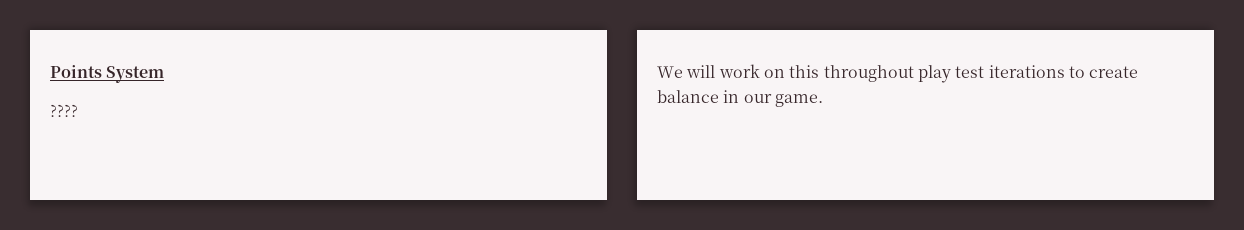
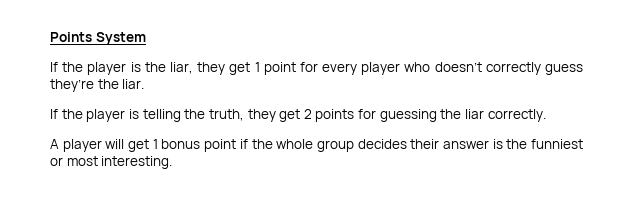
[50,104,78,117] [657,64,1139,83] [657,90,823,107] ???? // We will work on this throughout play test iterations to create balance in our game. -> [50,62,583,75] [50,79,145,92] [50,109,546,122] [50,139,583,152] [50,156,173,169] If the player is the liar, they get 1 point for every player who doesn’t correctly guess they’re the liar. // If the player is telling the truth, they get 2 points for guessing the liar correctly. // A player will get 1 bonus point if the whole group decides their answer is the funniest or most interesting.

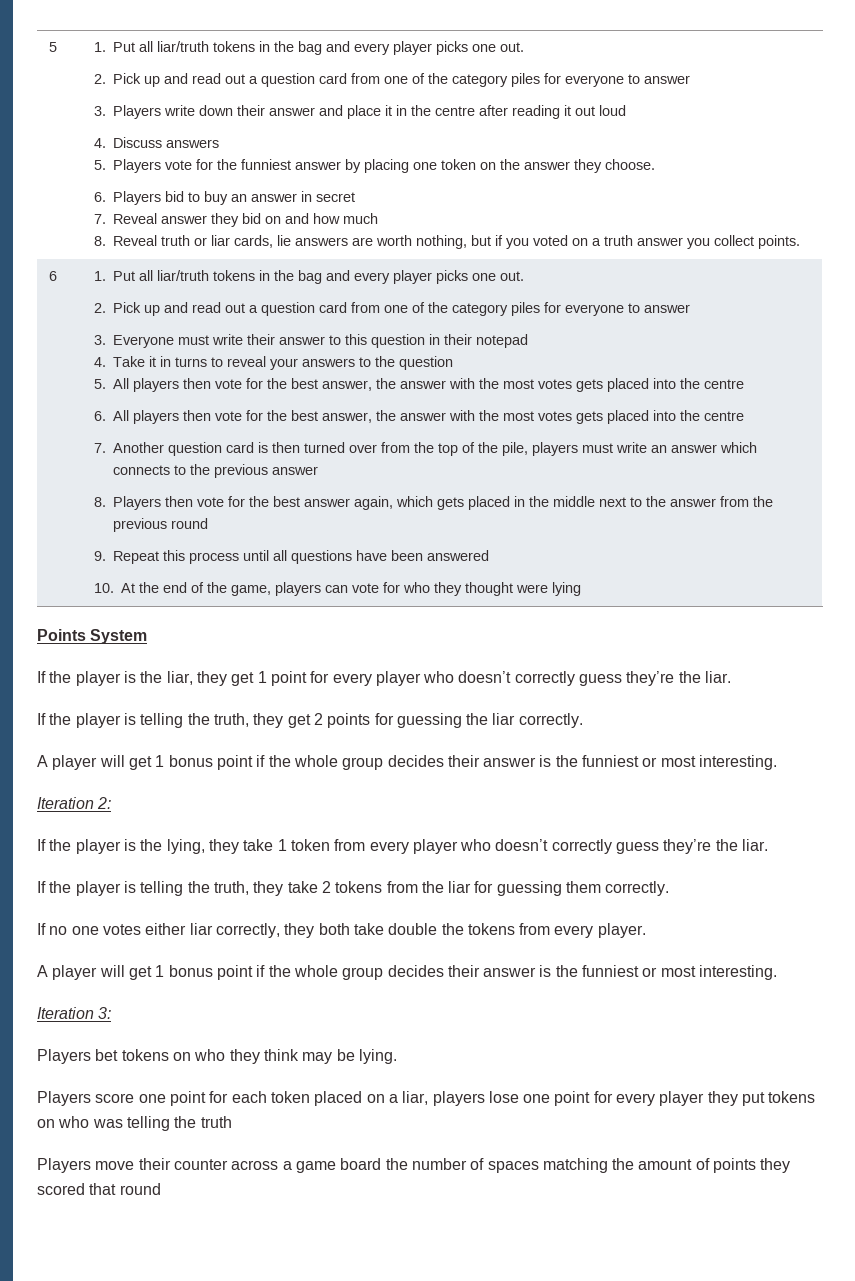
(50, 37) none -> [49,42,58,52] [93,41,524,55] [93,73,690,87] [93,105,626,119] [93,137,219,148] [93,159,655,173] [93,191,355,205] [93,213,378,227] [93,235,800,249] [49,271,58,281] [93,270,524,284] [93,302,690,316] [93,334,528,348] [93,356,453,370] [93,378,744,392] [93,410,744,424] [93,442,757,456] [112,464,318,478] [93,496,773,510] [112,518,208,532] [93,550,489,564] [93,582,581,596] 5 | 1. Put all liar/truth tokens in the bag and every player picks one out. // 2. Pick up and read out a question card from one of the category piles for everyone to answer // 3. Players write down their answer and place it in the centre after reading it out loud // 4. Discuss answers // 5. Players vote for the funniest answer by placing one token on the answer they choose. // 6. Players bid to buy an answer in secret // 7. Reveal answer they bid on and how much // 8. Reveal truth or liar cards, lie answers are worth nothing, but if you voted on a truth answer you collect points. // 6 | 1. Put all liar/truth tokens in the bag and every player picks one out. // 2. Pick up and read out a question card from one of the category piles for everyone to answer // 3. Everyone must write their answer to this question in their notepad // 4. Take it in turns to reveal your answers to the question // 5. All players then vote for the best answer, the answer with the most votes gets placed into the centre // 6. All players then vote for the best answer, the answer with the most votes gets placed into the centre // 7. Another question card is then turned over from the top of the pile, players must write an answer which connects to the previous answer // 8. Players then vote for the best answer again, which gets placed in the middle next to the answer from the previous round // 9. Repeat this process until all questions have been answered // 10. At the end of the game, players can vote for who they thought were lying //
(173, 162) none -> [37,797,112,809] [37,839,769,854] [37,881,670,896] [37,923,646,938] [37,965,778,980] [37,1007,112,1019] [37,1049,397,1064] [37,1091,816,1106] [37,1116,232,1131] [37,1158,791,1173] [37,1183,161,1195] // Iteration 2: // If the player is the lying, they take 1 token from every player who doesn’t correctly guess they’re the liar. // If the player is telling the truth, they take 2 tokens from the liar for guessing them correctly. // If no one votes either liar correctly, they both take double the tokens from every player. // A player will get 1 bonus point if the whole group decides their answer is the funniest or most interesting. // Iteration 3: // Players bet tokens on who they think may be lying. // Players score one point for each token placed on a liar, players lose one point for every player they put tokens on who was telling the truth // Players move their counter across a game board the number of spaces matching the amount of points they scored that round

